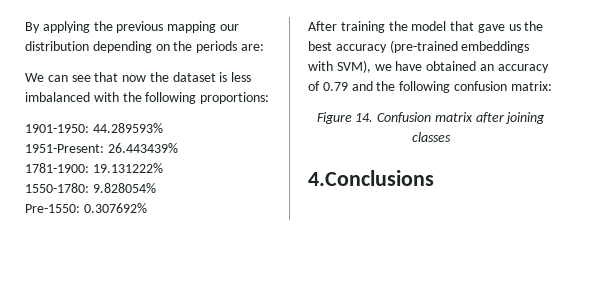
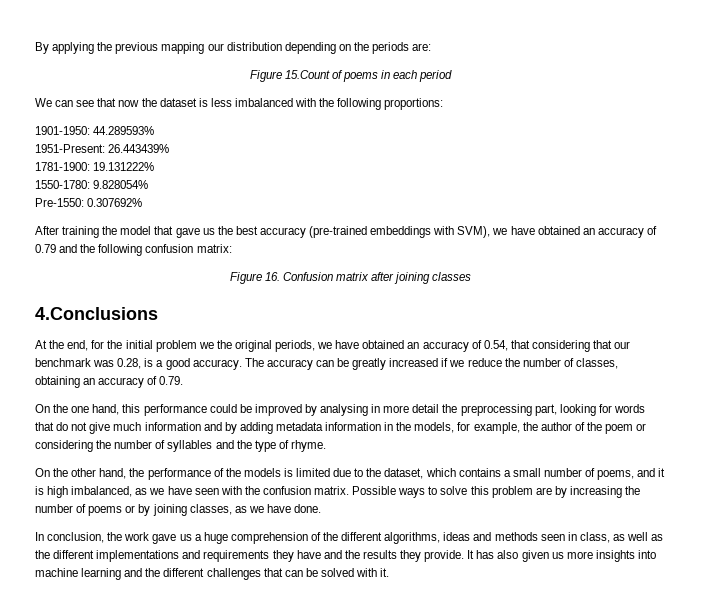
(264, 47) none -> [249,70,453,82] // Figure 15.Count of poems in each period
[355,113,374,122] 14. -> [264,272,280,281] 16.
(434, 178) none -> [35,340,631,352] [35,358,618,370] [35,376,184,388] [35,404,645,416] [35,422,647,434] [35,440,326,452] [35,468,666,480] [35,486,641,498] [35,504,322,516] [35,532,664,544] [35,550,656,562] [35,568,390,580] // At the end, for the initial problem we the original periods, we have obtained an accuracy of 0.54, that considering that our benchmark was 0.28, is a good accuracy. The accuracy can be greatly increased if we reduce the number of classes, obtaining an accuracy of 0.79. // On the one hand, this performance could be improved by analysing in more detail the preprocessing part, looking for words that do not give much information and by adding metadata information in the models, for example, the author of the poem or considering the number of syllables and the type of rhyme. // On the other hand, the performance of the models is limited due to the dataset, which contains a small number of poems, and it is high imbalanced, as we have seen with the confusion matrix. Possible ways to solve this problem are by increasing the number of poems or by joining classes, as we have done. // In conclusion, the work gave us a huge comprehension of the different algorithms, ideas and methods seen in class, as well as the different implementations and requirements they have and the results they provide. It has also given us more insights into machine learning and the different challenges that can be solved with it.

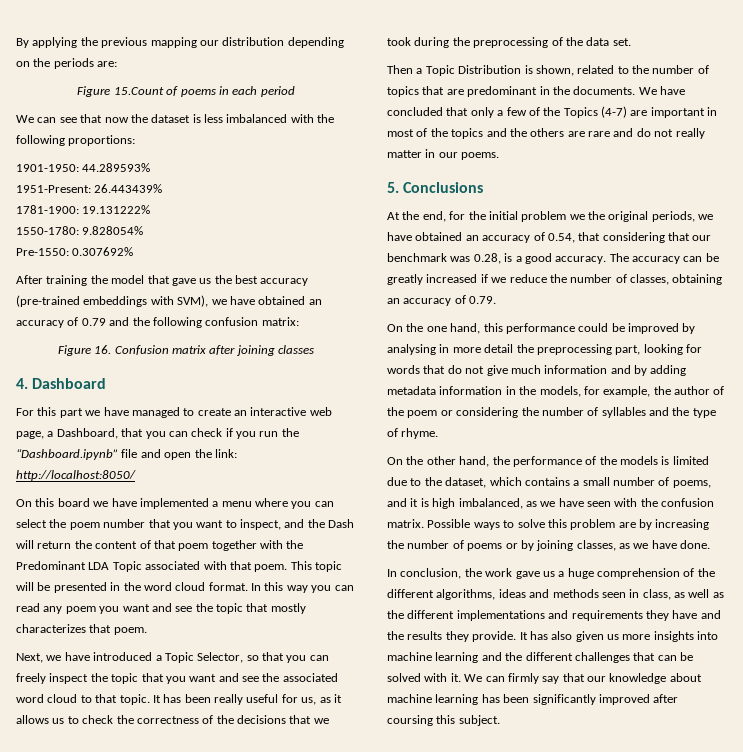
[35,307,158,320] 4.Conclusions -> [16,378,107,389] [16,407,332,418] [16,428,299,439] [16,449,237,460] [16,470,136,481] [16,498,334,509] [16,519,355,530] [16,540,304,551] [16,561,342,572] [16,582,354,593] [16,603,306,614] [16,624,147,635] [16,652,329,663] [16,673,338,684] [16,694,342,705] [16,715,329,724] [387,37,631,48] [387,65,709,76] [387,86,685,97] [387,106,718,118] [387,128,705,139] [387,149,500,160] [387,182,484,193] 4. Dashboard // For this part we have managed to create an interactive web page, a Dashboard, that you can check if you run the “Dashboard.ipynb” file and open the link: http://localhost:8050/ // On this board we have implemented a menu where you can select the poem number that you want to inspect, and the Dash will return the content of that poem together with the Predominant LDA Topic associated with that poem. This topic will be presented in the word cloud format. In this way you can read any poem you want and see the topic that mostly characterizes that poem. // Next, we have introduced a Topic Selector, so that you can freely inspect the topic that you want and see the associated word cloud to that topic. It has been really useful for us, as it allows us to check the correctness of the decisions that we took during the preprocessing of the data set. // Then a Topic Distribution is shown, related to the number of topics that are predominant in the documents. We have concluded that only a few of the Topics (4-7) are important in most of the topics and the others are rare and do not really matter in our poems. // 5. Conclusions
(390, 572) none -> [464,673,702,684] [387,694,679,705] [387,715,500,726] We can firmly say that our knowledge about machine learning has been significantly improved after coursing this subject.

